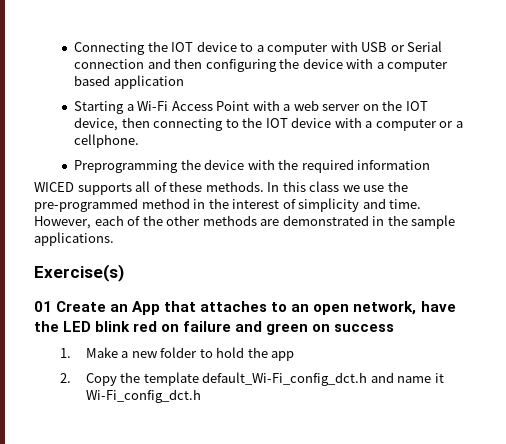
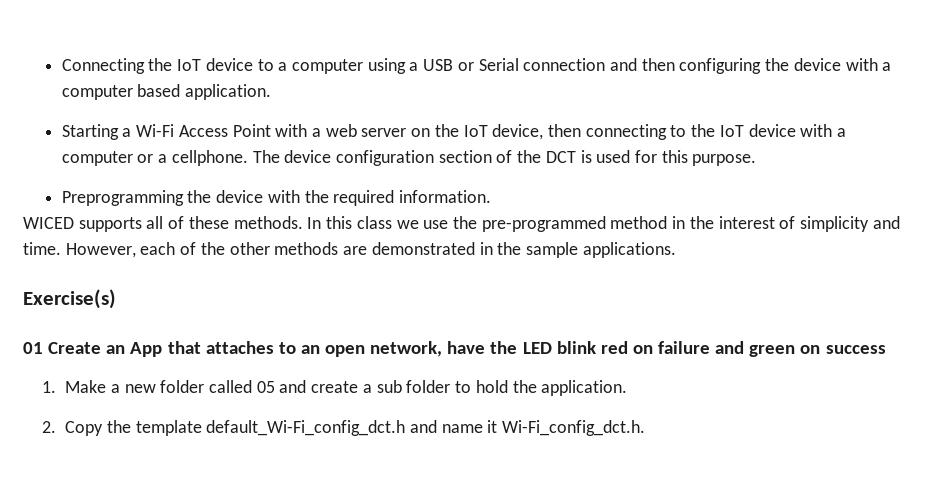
[171,42,194,52] IOT -> [177,59,202,71] IoT
[330,41,358,52] with -> [367,58,419,74] using a
[113,75,184,89] application -> [185,84,272,100] application.
[405,101,428,111] IOT -> [463,125,488,137] IoT
[265,118,288,128] IOT -> [719,125,744,137] IoT
(140, 141) none -> [252,150,757,166] The device configuration section of the DCT is used for this purpose.
[357,160,431,170] information -> [398,190,491,203] information.
(198, 352) none -> [209,380,451,393] called 05 and create a sub folder
[271,351,295,361] app -> [541,380,628,396] application.
[85,389,201,403] Wi-Fi_config_dct.h -> [502,420,646,436] Wi-Fi_config_dct.h.

